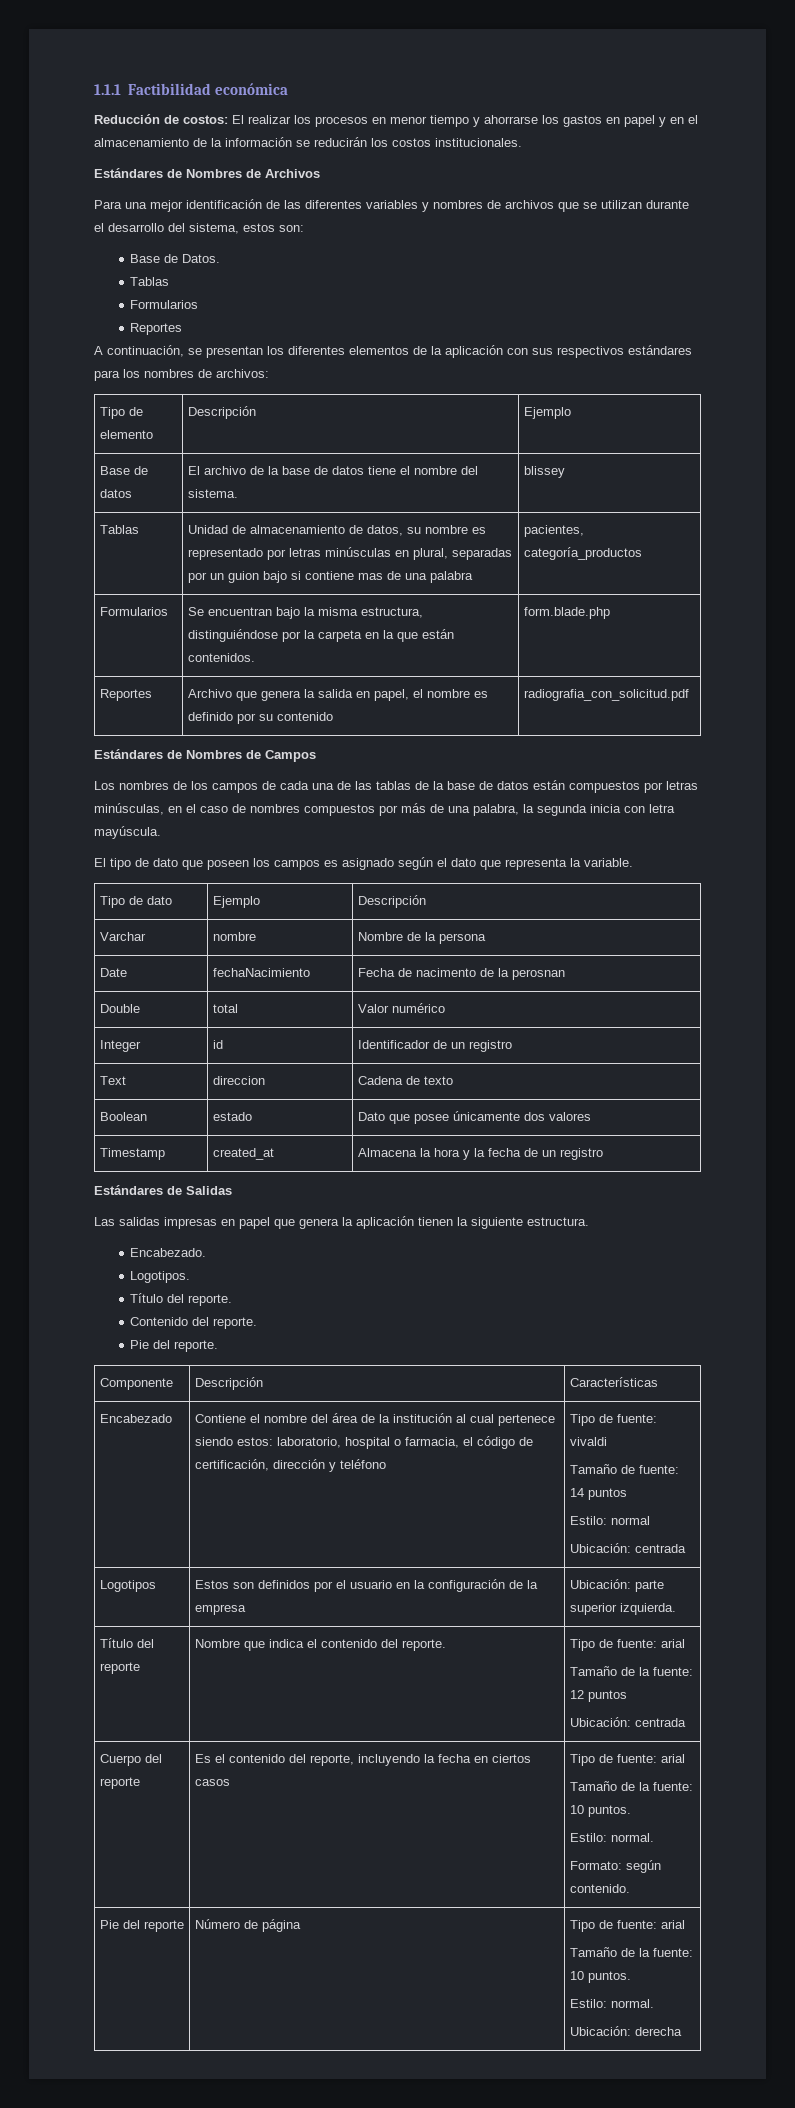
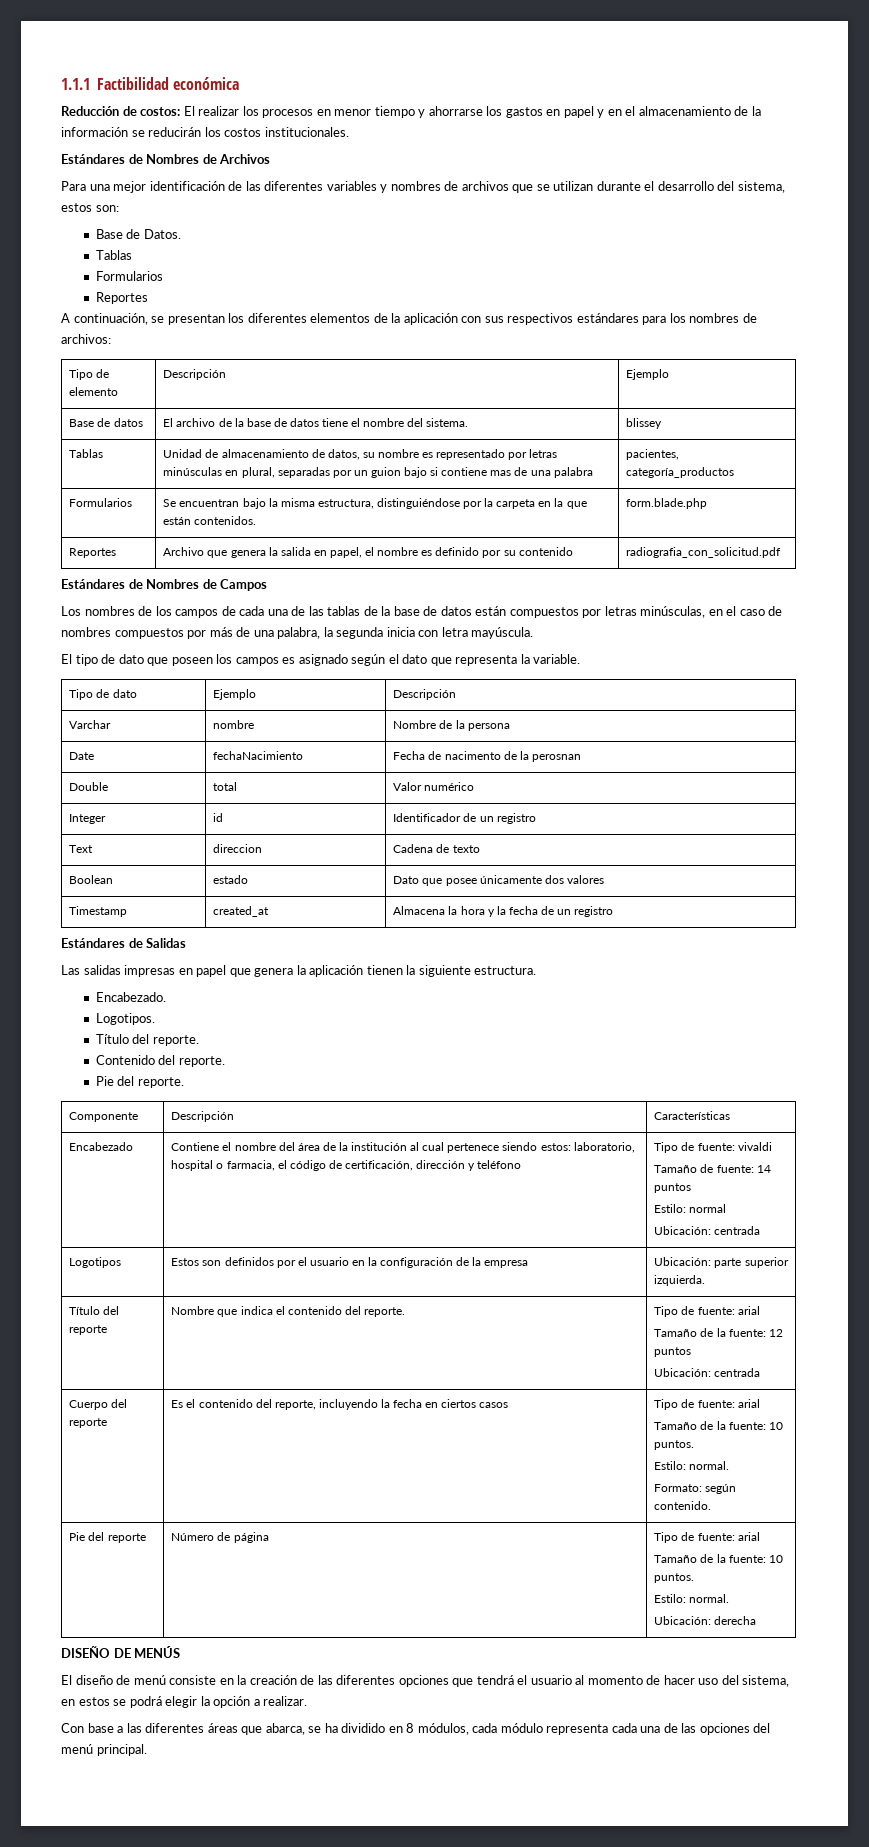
(682, 2031) none -> [61,1646,181,1658] [61,1675,790,1687] [61,1696,308,1708] [61,1723,771,1735] [61,1744,147,1756] // DISEÑO DE MENÚS // El diseño de menú consiste en la creación de las diferentes opciones que tendrá el usuario al momento de hacer uso del sistema, en estos se podrá elegir la opción a realizar. // Con base a las diferentes áreas que abarca, se ha dividido en 8 módulos, cada módulo representa cada una de las opciones del menú principal.

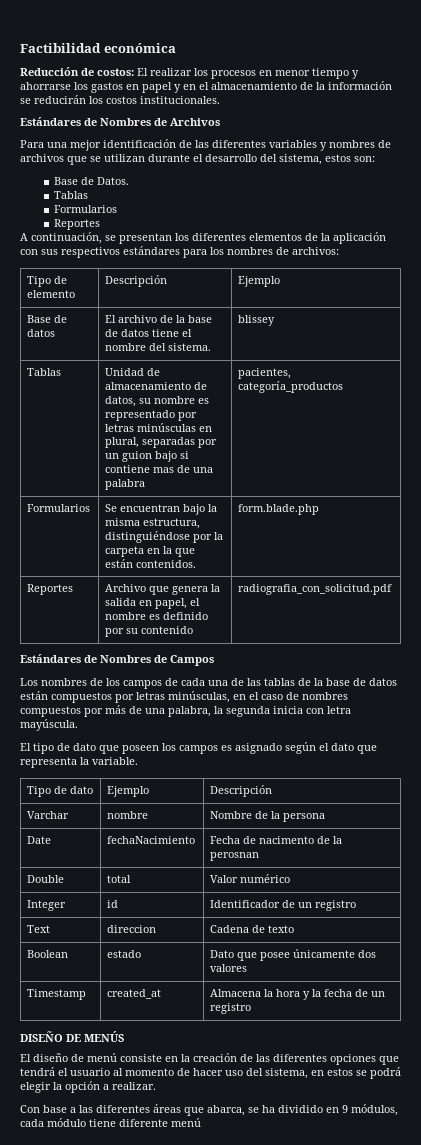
[61,78,90,90] 1.1.1 -> (20, 48) none
[61,938,187,948] [61,965,537,977] [95,992,166,1002] [95,1013,155,1025] [95,1034,199,1046] [95,1055,225,1067] [95,1076,184,1088] [69,1112,139,1122] [171,1111,235,1122] [654,1111,731,1120] [69,1142,134,1151] [171,1142,635,1153] [171,1160,522,1171] [654,1142,772,1153] [654,1164,771,1173] [654,1183,692,1193] [654,1204,727,1213] [654,1226,761,1235] [69,1257,122,1268] [171,1257,529,1268] [654,1257,789,1268] [654,1275,706,1286] [69,1306,120,1315] [69,1325,108,1335] [171,1306,405,1317] [654,1306,760,1317] [654,1328,783,1337] [654,1347,692,1357] [654,1368,761,1377] [69,1399,128,1410] [69,1418,108,1428] [171,1399,509,1410] [654,1399,760,1410] [654,1421,783,1430] [654,1440,695,1450] [654,1461,730,1470] [654,1484,737,1494] [654,1501,712,1510] [69,1532,146,1543] [171,1532,269,1543] [654,1532,760,1543] [654,1554,783,1563] [654,1573,695,1583] [654,1594,730,1603] [654,1616,757,1625] // Estándares de Salidas // Las salidas impresas en papel que genera la aplicación tienen la siguiente estructura. // Encabezado. // Logotipos. // Título del reporte. // Contenido del reporte. // Pie del reporte. // Componente | Descripción | Características // Encabezado | Contiene el nombre del área de la institución al cual pertenece siendo estos: laboratorio, hospital o farmacia, el código de certificación, dirección y teléfono | Tipo de fuente: vivaldi // Tamaño de fuente: 14 puntos // Estilo: normal // Ubicación: centrada // Logotipos | Estos son definidos por el usuario en la configuración de la empresa | Ubicación: parte superior izquierda. // Título del reporte | Nombre que indica el contenido del reporte. | Tipo de fuente: arial // Tamaño de la fuente: 12 puntos // Ubicación: centrada // Cuerpo del reporte | Es el contenido del reporte, incluyendo la fecha en ciertos casos | Tipo de fuente: arial // Tamaño de la fuente: 10 puntos. // Estilo: normal. // Formato: según contenido. // Pie del reporte | Número de página | Tipo de fuente: arial // Tamaño de la fuente: 10 puntos. // Estilo: normal. // Ubicación: derecha -> (252, 1008) none
[406,1723,415,1733] 8 -> [342,1105,348,1113] 9
[546,1723,771,1735] [61,1744,147,1756] representa cada una de las opciones del menú principal. -> [89,1118,201,1127] tiene diferente menú

